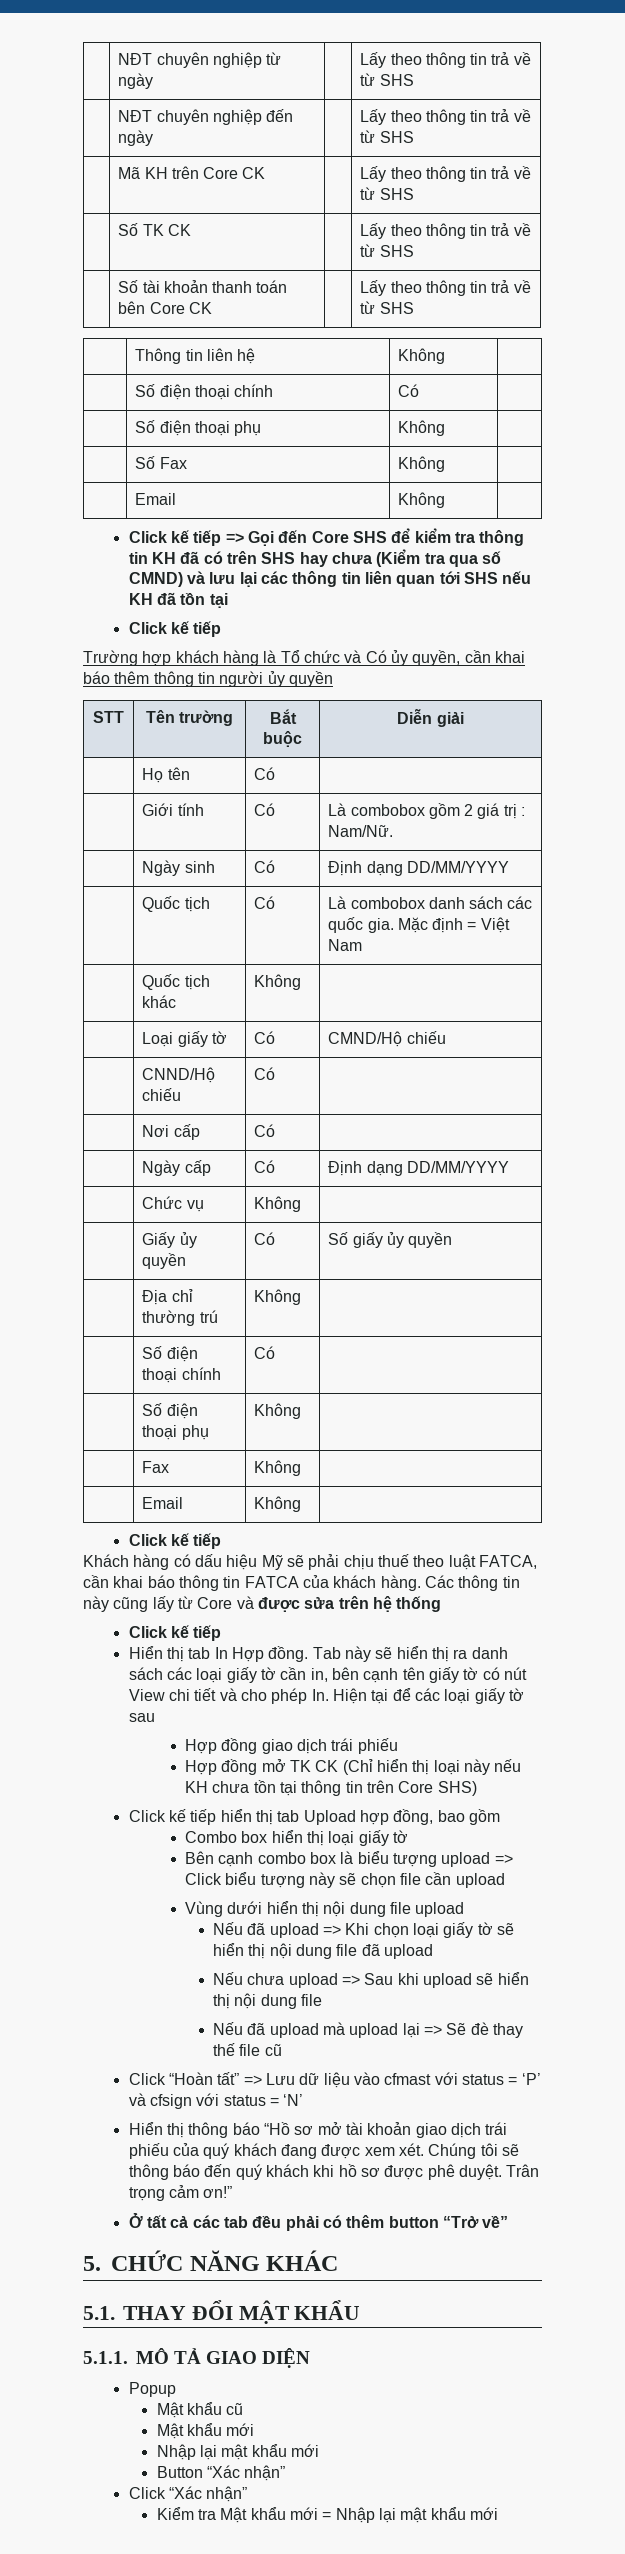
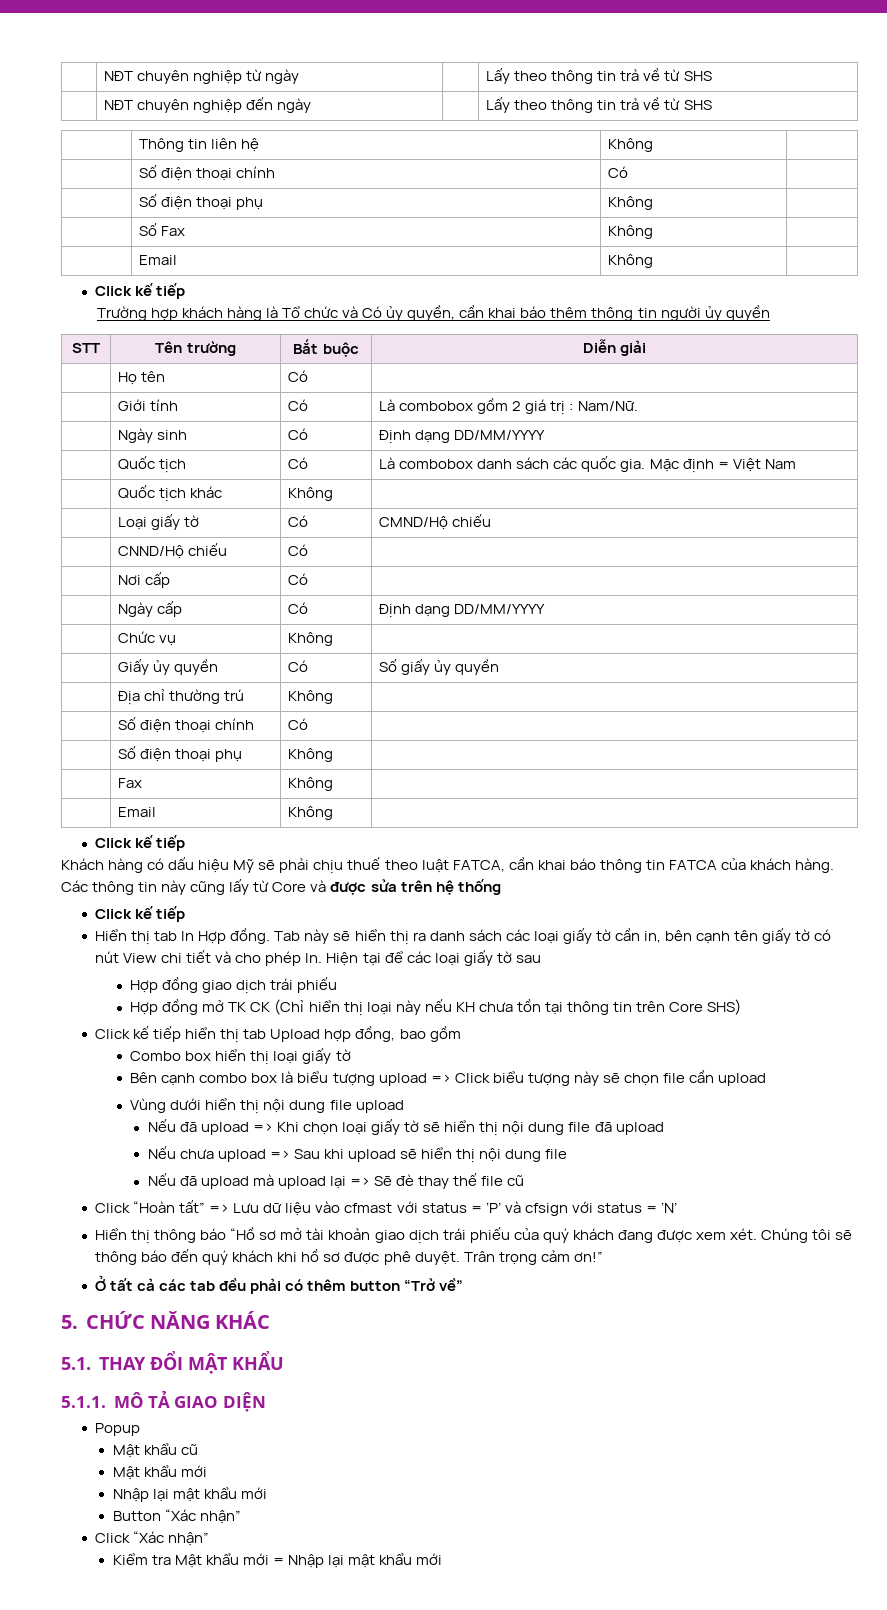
[118,166,266,179] [360,166,531,182] [360,187,414,200] [118,223,191,236] [360,223,531,239] [360,244,414,257] [118,280,288,293] [118,301,212,314] [360,280,531,296] [360,301,414,314] // | Mã KH trên Core CK | | Lấy theo thông tin trả về từ SHS // | Số TK CK | | Lấy theo thông tin trả về từ SHS // | Số tài khoản thanh toán bên Core CK | | Lấy theo thông tin trả về từ SHS -> (712, 105) none
[128,528,525,546] [128,549,502,567] [128,571,532,587] [128,592,228,608] // Click kế tiếp => Gọi đến Core SHS để kiểm tra thông tin KH đã có trên SHS hay chưa (Kiểm tra qua số CMND) và lưu lại các thông tin liên quan tới SHS nếu KH đã tồn tại -> (654, 261) none

